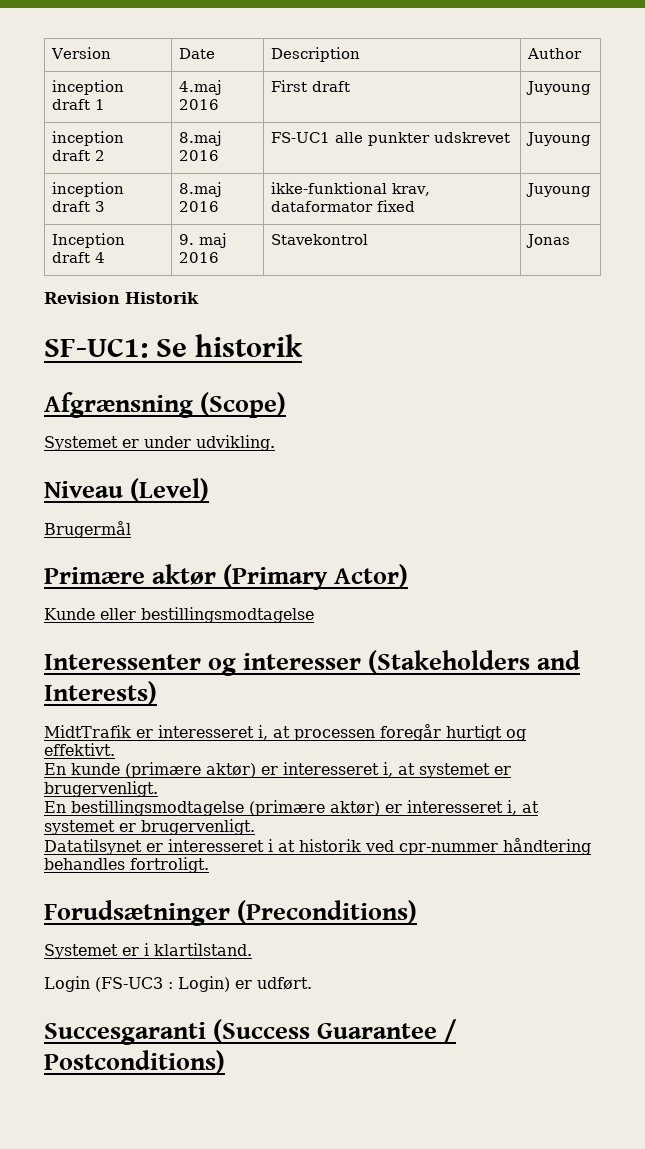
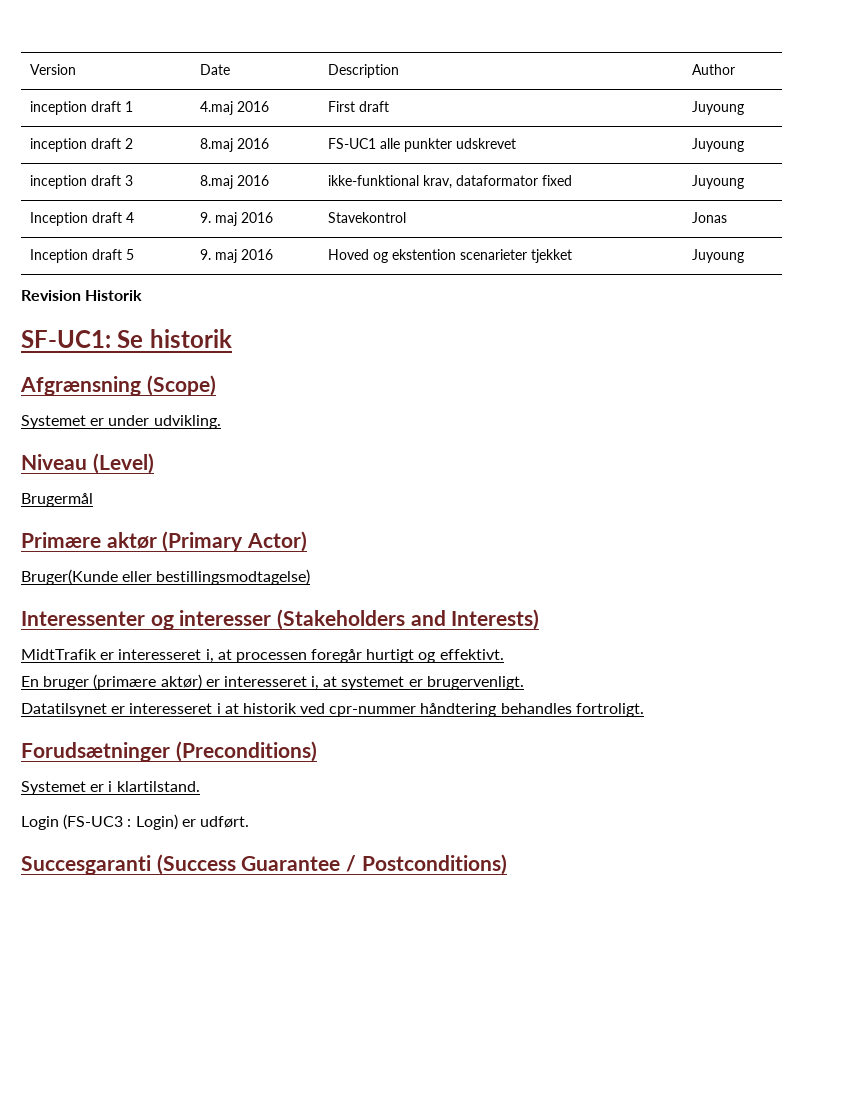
(570, 241) none -> [30,249,135,263] [200,249,274,263] [328,249,573,263] [692,249,745,263] // Inception draft 5 | 9. maj 2016 | Hoved og ekstention scenarieter tjekket | Juyoung
[44,607,314,623] Kunde eller bestillingsmodtagelse -> [21,569,311,585] Bruger(Kunde eller bestillingsmodtagelse)
[71,762,511,778] [44,781,158,797] [44,800,244,816] kunde (primære aktør) er interesseret i, at systemet er brugervenligt. // En bestillingsmodtagelse -> [43,676,90,690] bruger

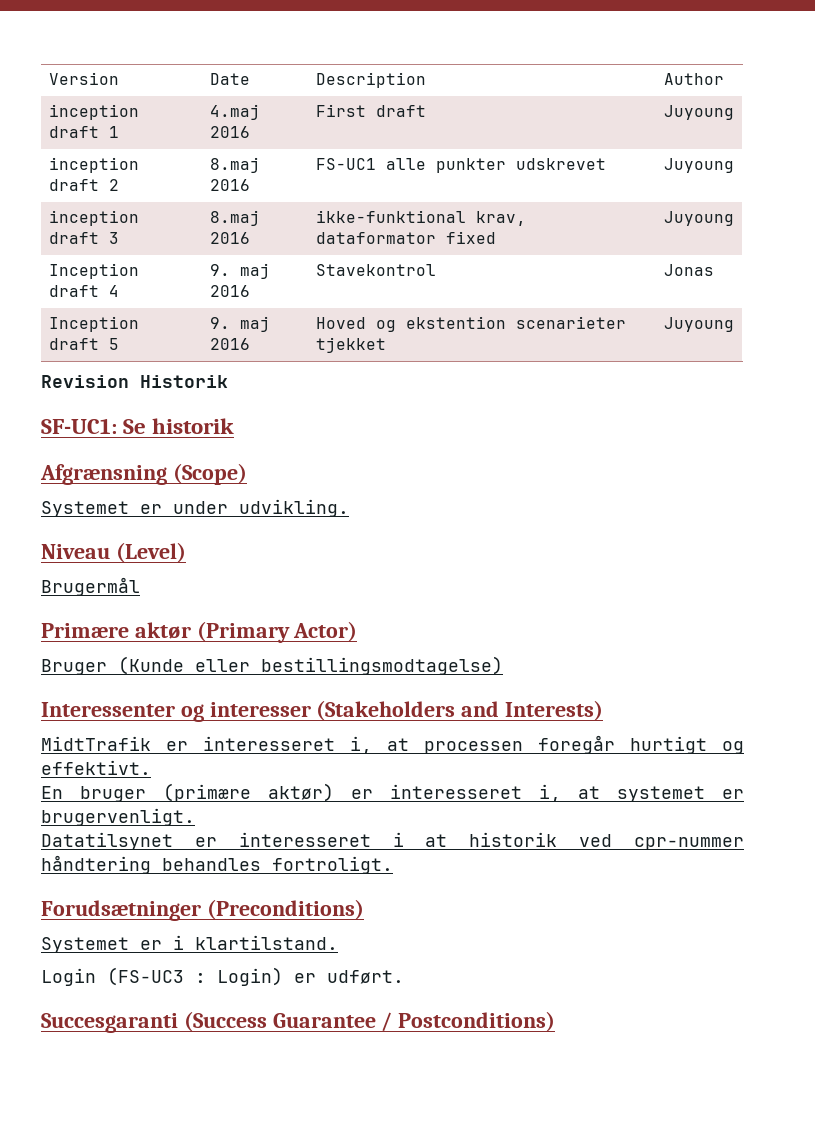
[21,569,118,585] Bruger(Kunde -> [41,656,184,675] Bruger (Kunde

